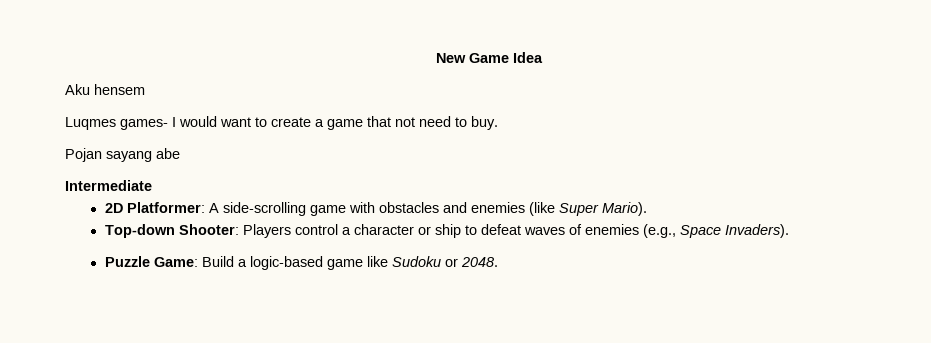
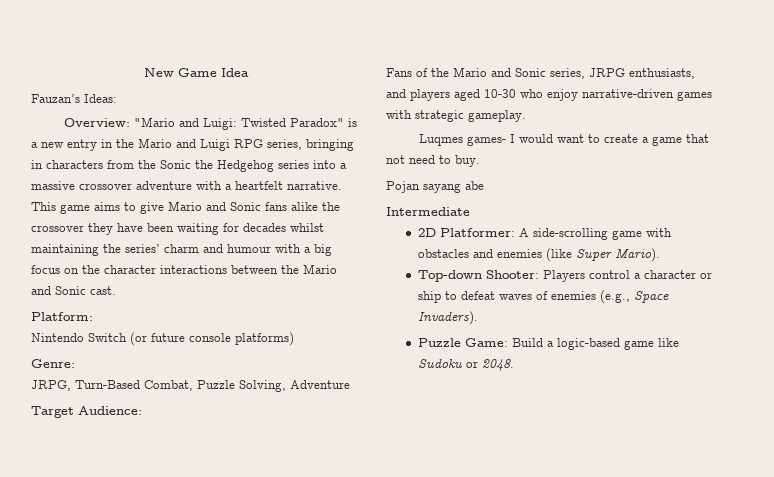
[65,84,145,95] Aku hensem -> [31,94,117,103] [64,117,358,130] [31,138,354,151] [31,160,347,172] [31,181,342,190] [31,201,340,214] [31,223,324,235] [31,244,332,256] [31,264,337,274] [31,286,116,295] [31,312,93,321] [31,332,294,346] [31,359,75,368] [31,380,350,392] [31,406,142,418] [386,67,695,79] [386,89,712,101] [386,110,526,122] Fauzan’s Ideas: // Overview: "Mario and Luigi: Twisted Paradox" is a new entry in the Mario and Luigi RPG series, bringing in characters from the Sonic the Hedgehog series into a massive crossover adventure with a heartfelt narrative. This game aims to give Mario and Sonic fans alike the crossover they have been waiting for decades whilst maintaining the series’ charm and humour with a big focus on the character interactions between the Mario and Sonic cast. // Platform: // Nintendo Switch (or future console platforms) // Genre: // JRPG, Turn-Based Combat, Puzzle Solving, Adventure // Target Audience: // Fans of the Mario and Sonic series, JRPG enthusiasts, and players aged 10-30 who enjoy narrative-driven games with strategic gameplay.

